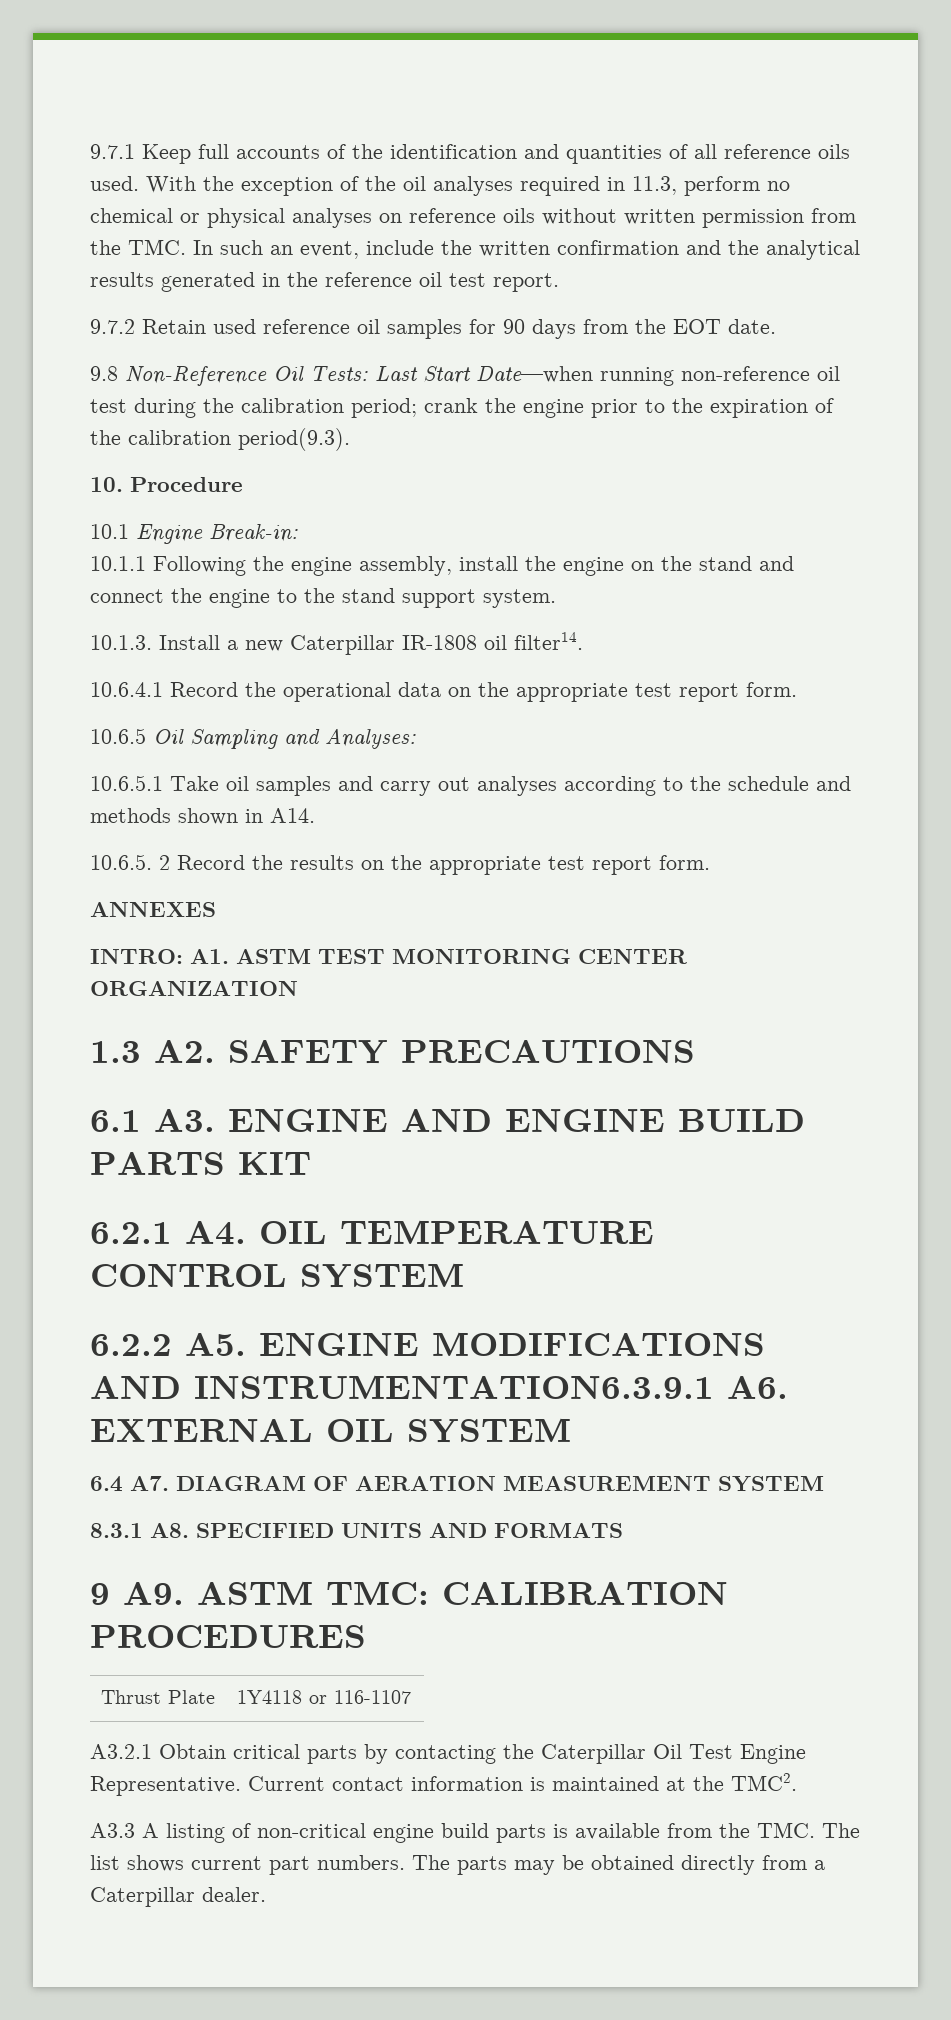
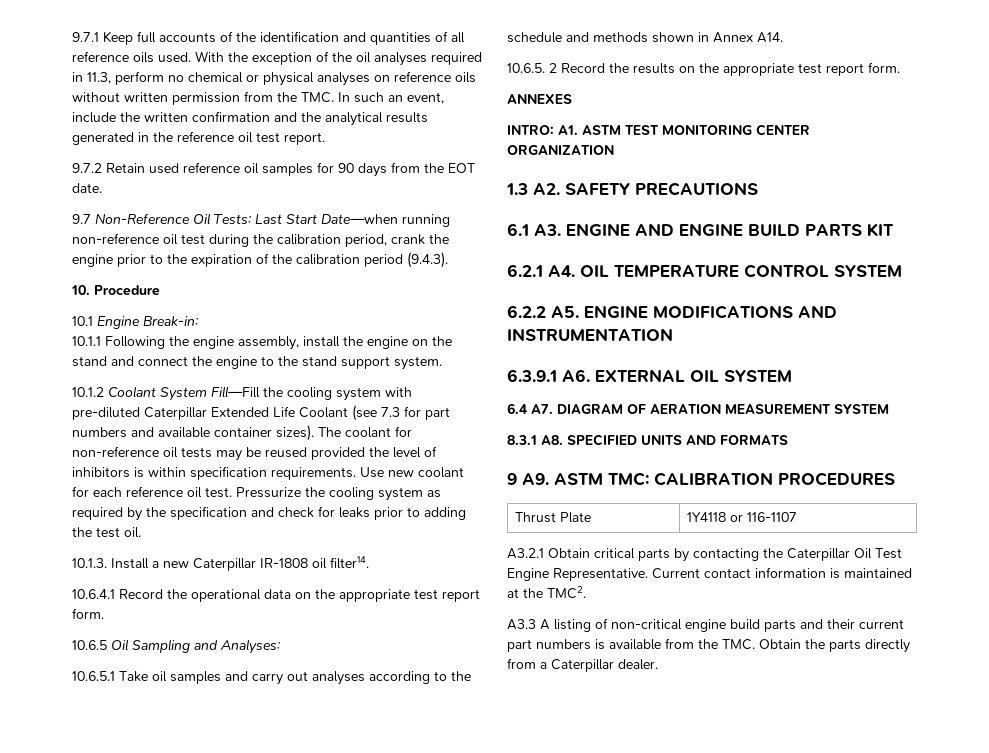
[90,366,118,381] 9.8 -> [72,214,91,224] 9.7
[351,398,417,418] period; -> [345,234,387,247] period,
[238,428,350,451] period(9.3). -> [364,252,448,268] period (9.4.3).
(556, 598) none -> [72,386,412,401] [72,405,450,421] [72,425,412,441] [72,446,437,461] [72,466,464,480] [72,486,441,501] [72,506,466,521] [72,527,141,538] // 10.1.2 Coolant System Fill—Fill the cooling system with pre-diluted Caterpillar Extended Life Coolant (see 7.3 for part numbers and available container sizes). The coolant for non-reference oil tests may be reused provided the level of inhibitors is within specification requirements. Use new coolant for each reference oil test. Pressurize the cooling system as required by the specification and check for leaks prior to adding the test oil.
(263, 816) none -> [713,32,753,43] Annex
[194,1375,714,1399] INSTRUMENTATION6.3.9.1 -> [507,328,673,341] [507,369,557,382] INSTRUMENTATION // 6.3.9.1
(546, 1833) none -> [800,619,904,629] [507,639,591,652] and their current part numbers
[822,1823,860,1838] [90,1855,674,1875] The list shows current part numbers. The parts may be obtained -> [759,639,861,652] Obtain the parts

